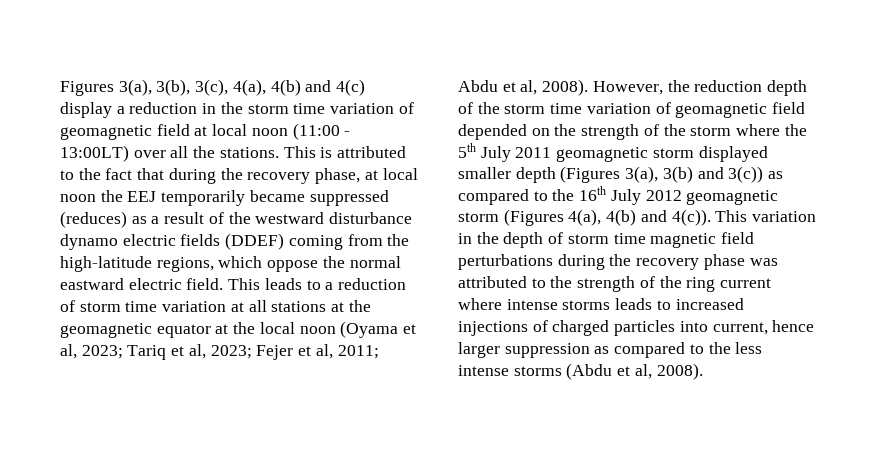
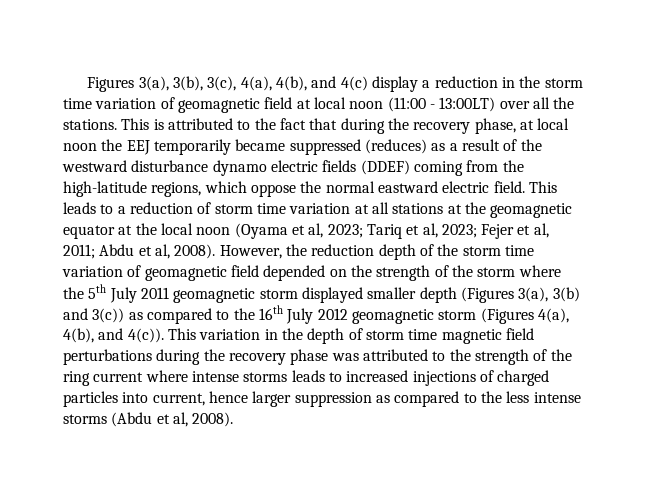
[270,79,301,96] 4(b) -> [276,76,308,91] 4(b),
[606,209,637,226] 4(b) -> [63,328,94,343] 4(b),

